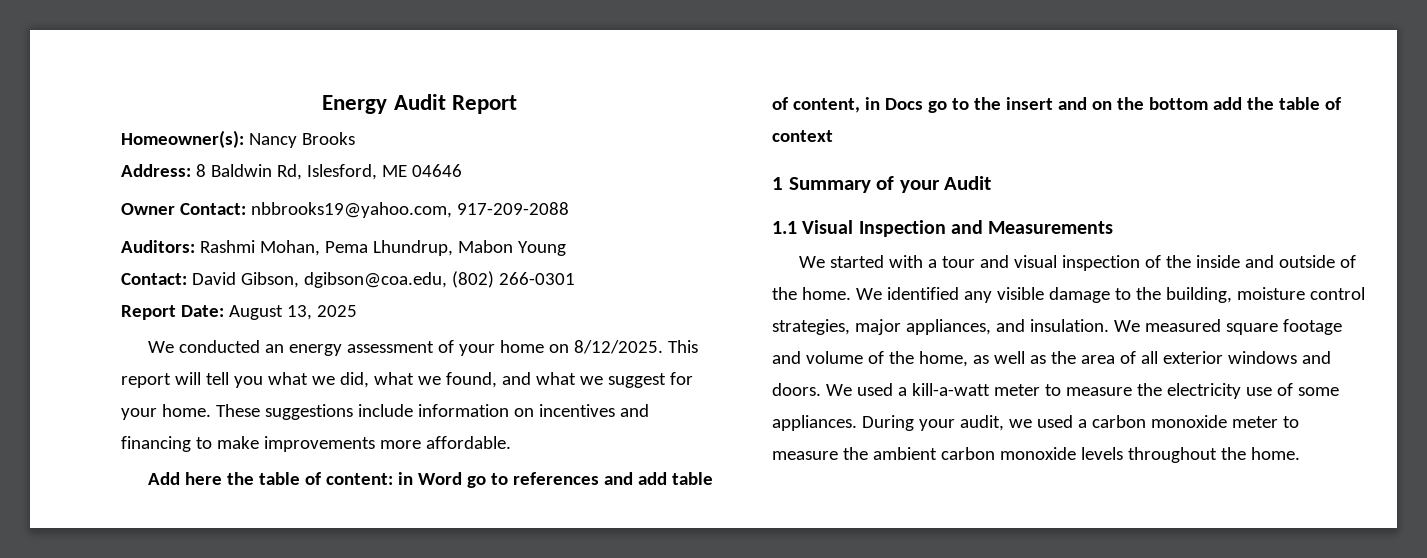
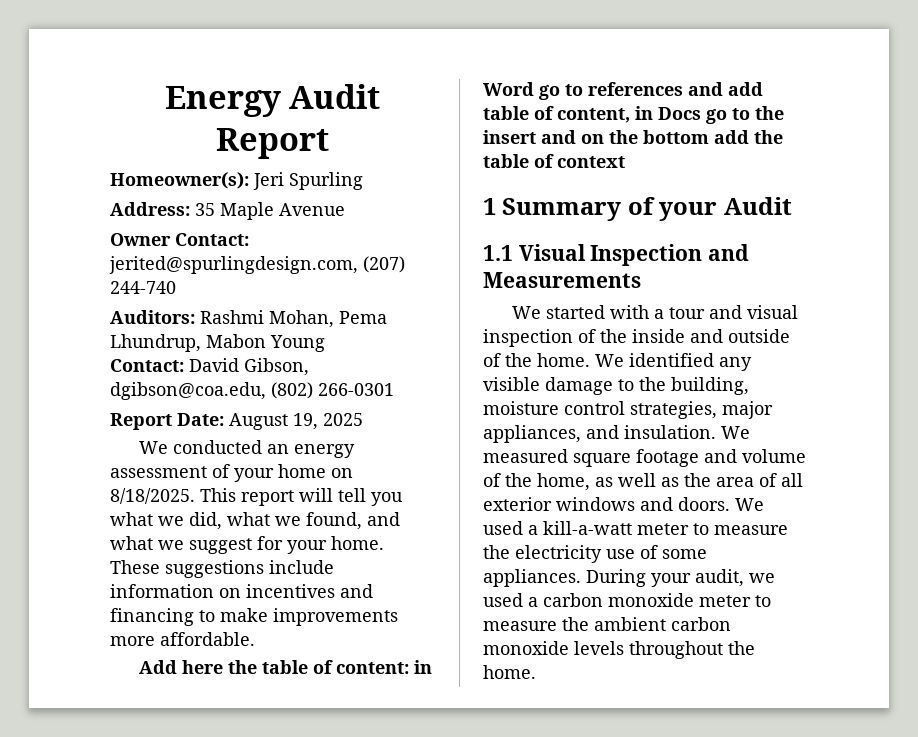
[248,132,355,148] Nancy Brooks -> [253,172,363,190] Jeri Spurling
[195,164,462,180] 8 Baldwin Rd, Islesford, ME 04646 -> [195,202,345,220] 35 Maple Avenue
[250,202,569,218] nbbrooks19@yahoo.com, 917-209-2088 -> [109,256,405,274] [110,281,176,294] jerited@spurlingdesign.com, (207) 244-740
[286,305,312,320] 13, -> [293,413,318,430] 19,
[573,340,663,354] 8/12/2025. -> [110,488,195,504] 8/18/2025.

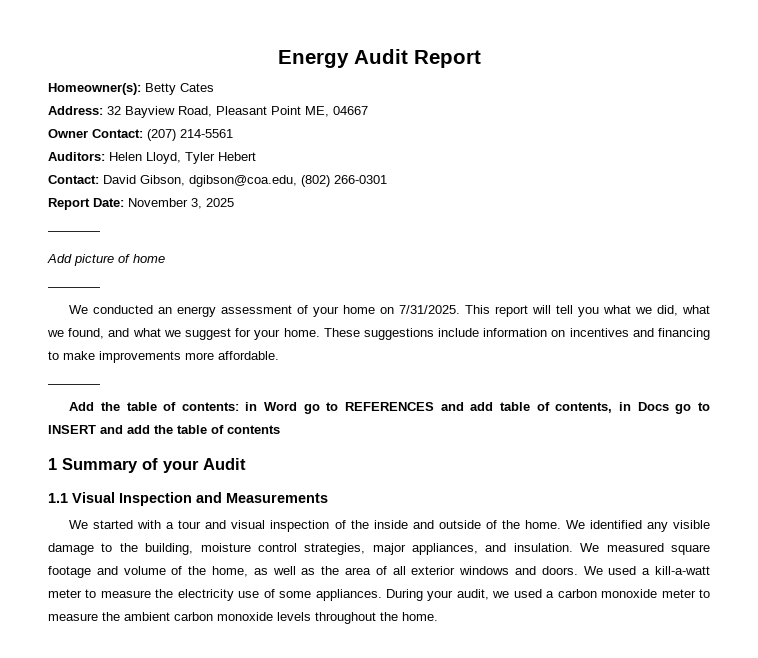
[253,172,363,190] Jeri Spurling -> [145,83,214,95] Betty Cates
[195,202,345,220] [110,233,249,246] [109,256,405,274] [110,281,176,294] [110,310,387,328] [110,334,325,352] 35 Maple Avenue // Owner Contact: jerited@spurlingdesign.com, (207) 244-740 // Auditors: Rashmi Mohan, Pema Lhundrup, Mabon Young -> [107,106,368,118] [48,129,233,141] [48,152,256,164] 32 Bayview Road, Pleasant Point ME, 04667 // Owner Contact: (207) 214-5561 // Auditors: Helen Lloyd, Tyler Hebert
[229,413,318,430] August 19, -> [128,198,202,209] November 3,
(363, 419) none -> [48,231,100,235] [47,254,165,266] [48,287,100,291] // ———— // Add picture of home // ————
[110,488,195,504] 8/18/2025. -> [399,305,461,314] 7/31/2025.
[139,660,410,674] // Add here the table of content: -> [48,384,100,388] [69,402,239,411] // ———— // Add the table of contents:
[588,82,683,96] references -> [345,402,435,411] REFERENCES
[557,108,630,123] content, -> [555,402,613,413] contents,
[755,106,784,120] [483,130,709,144] the insert and on the bottom -> [48,425,123,434] INSERT and
[557,156,625,168] context -> [227,425,280,434] contents

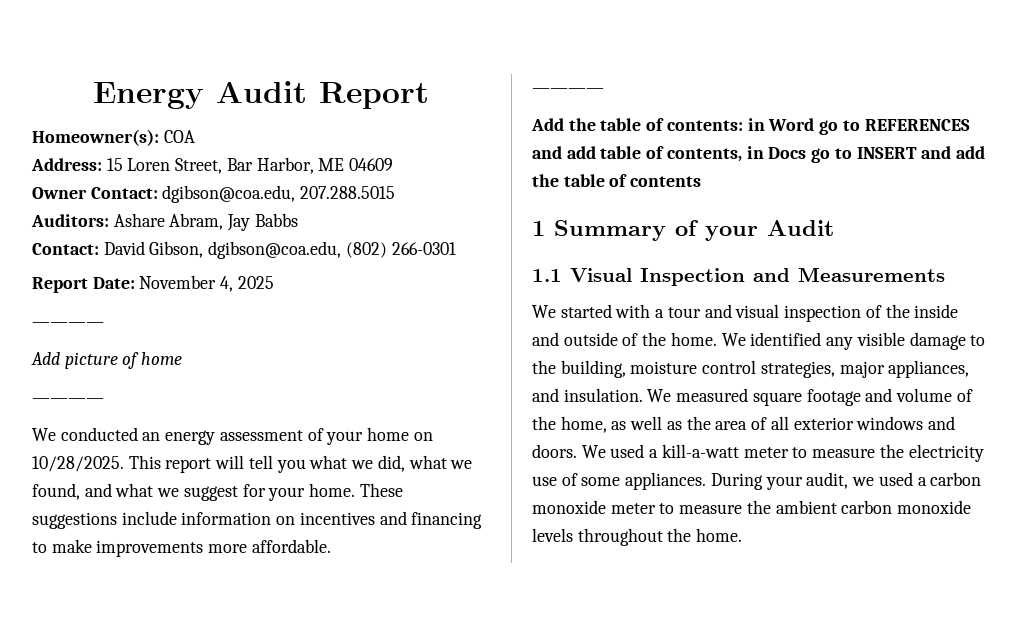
[145,83,214,95] Betty Cates -> [163,130,195,143] COA
[107,106,368,118] 32 Bayview Road, Pleasant Point ME, 04667 -> [106,157,394,174] 15 Loren Street, Bar Harbor, ME 04609
[147,129,233,141] (207) 214-5561 -> [162,185,396,203] dgibson@coa.edu, 207.288.5015
[109,152,256,164] Helen Lloyd, Tyler Hebert -> [113,213,298,231] Ashare Abram, Jay Babbs
[191,198,202,209] 3, -> [220,276,234,292] 4,
[399,305,461,314] 7/31/2025. -> [32,456,124,472] 10/28/2025.

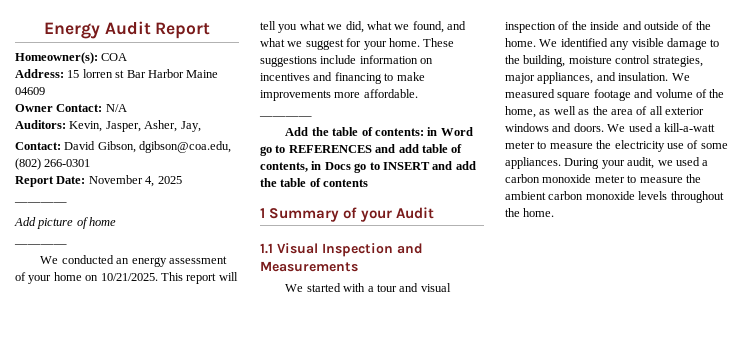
[127,157,345,174] Loren Street, Bar Harbor, ME -> [82,69,219,78] lorren st Bar Harbor Maine
[162,185,396,203] dgibson@coa.edu, 207.288.5015 -> [105,104,127,112] N/A
[113,213,298,231] Ashare Abram, Jay Babbs -> [69,120,201,132] Kevin, Jasper, Asher, Jay,
[32,456,124,472] 10/28/2025. -> [100,273,158,281] 10/21/2025.

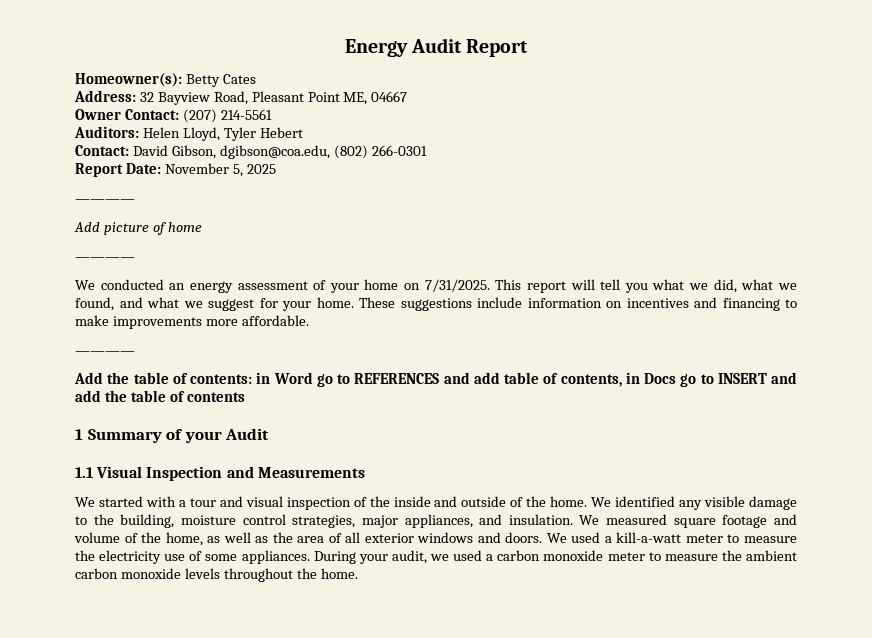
[101,53,128,61] COA -> [185,74,256,87] Betty Cates
[67,69,219,78] [15,87,45,95] 15 lorren st Bar Harbor Maine 04609 -> [139,91,408,105] 32 Bayview Road, Pleasant Point ME, 04667
[105,104,127,112] N/A -> [182,109,272,123] (207) 214-5561
[69,120,201,132] Kevin, Jasper, Asher, Jay, -> [142,127,303,141] Helen Lloyd, Tyler Hebert
[145,176,155,187] 4, -> [232,164,243,177] 5,
[100,273,158,281] 10/21/2025. -> [424,279,490,292] 7/31/2025.

